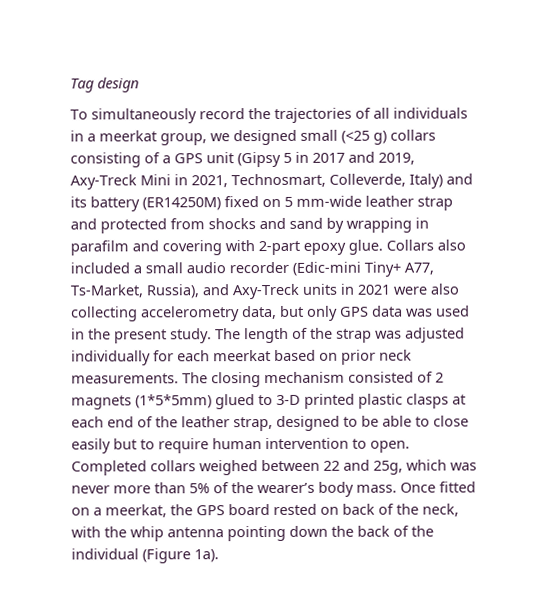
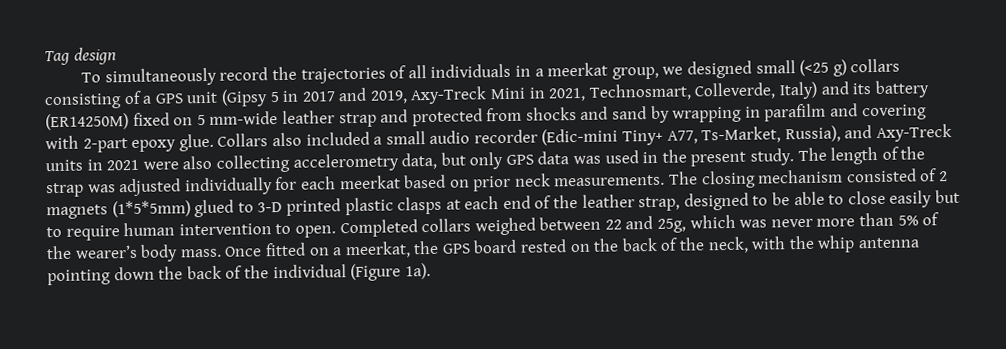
(339, 510) none -> [593,238,620,252] the

